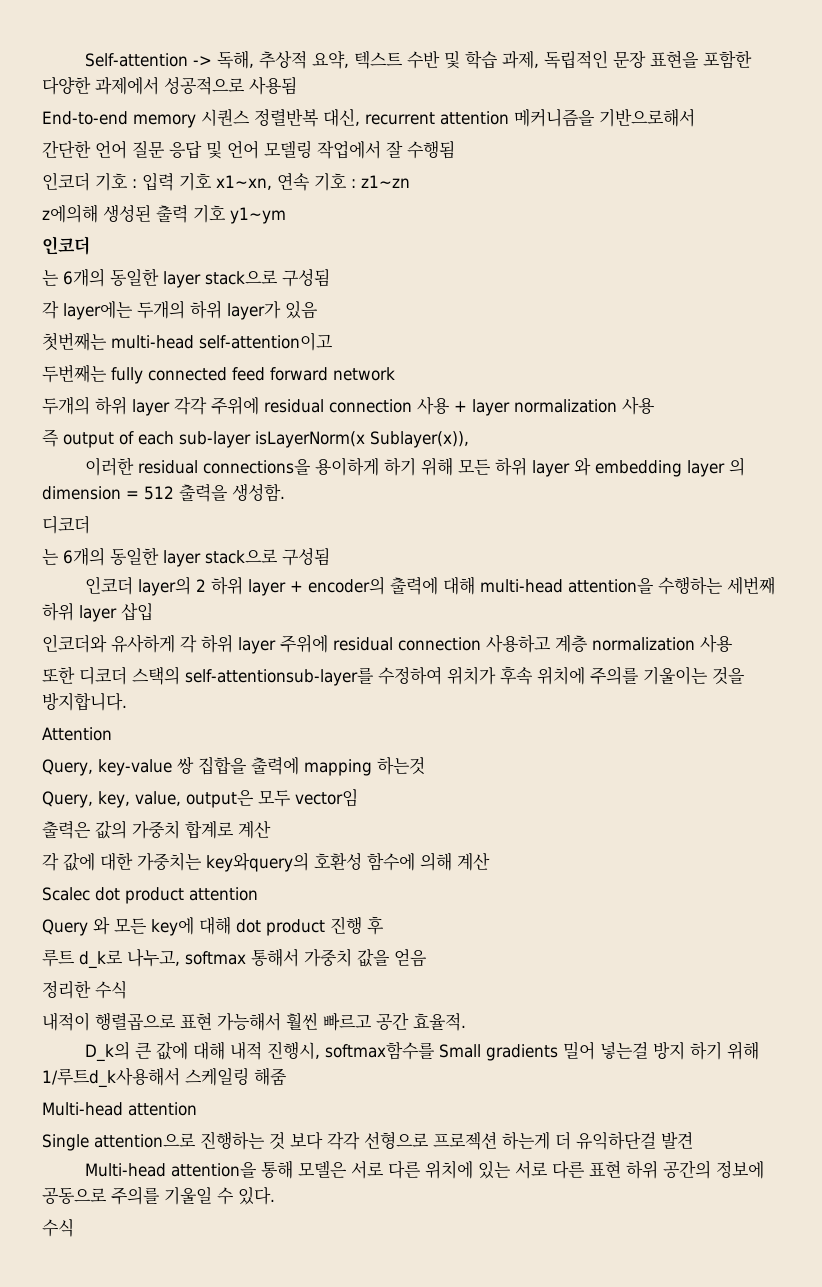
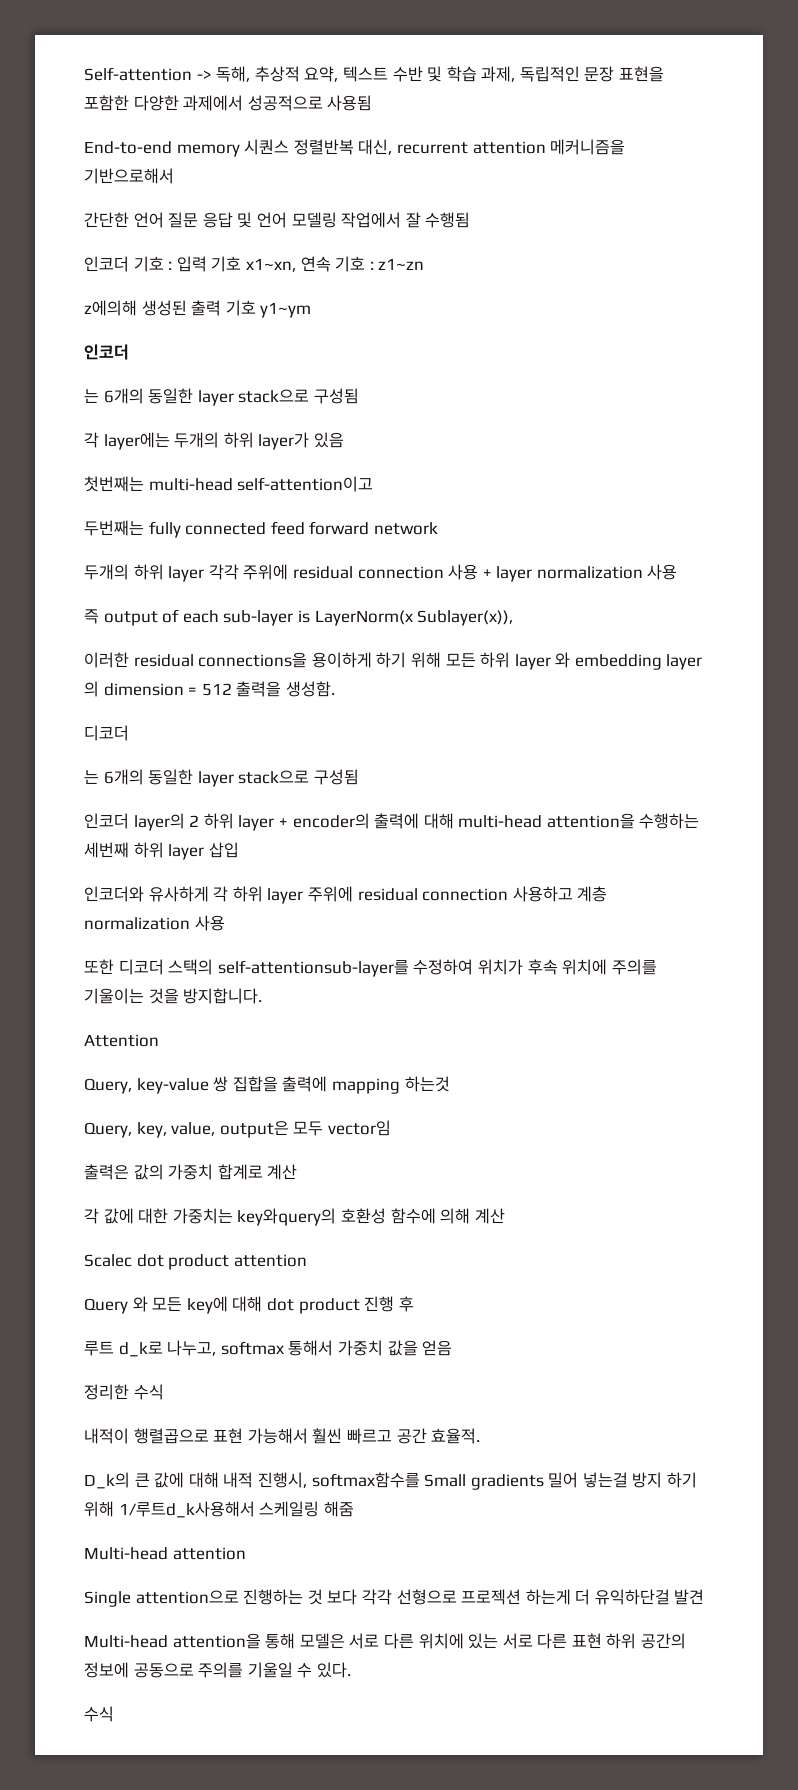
[255,431,365,448] isLayerNorm(x -> [297,610,413,626] is LayerNorm(x

